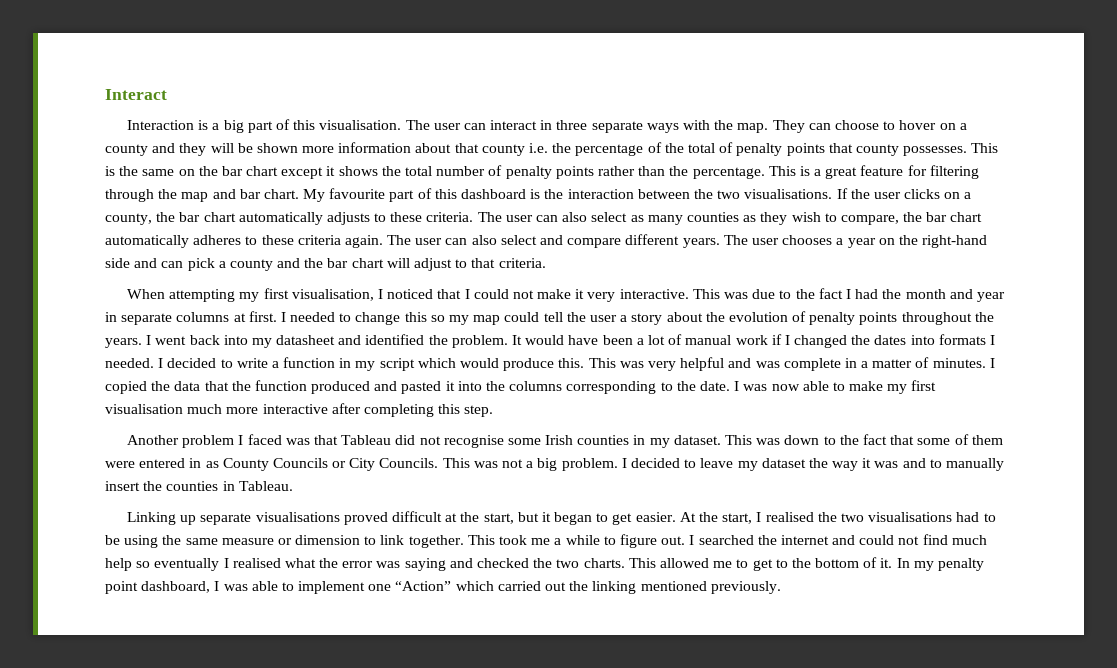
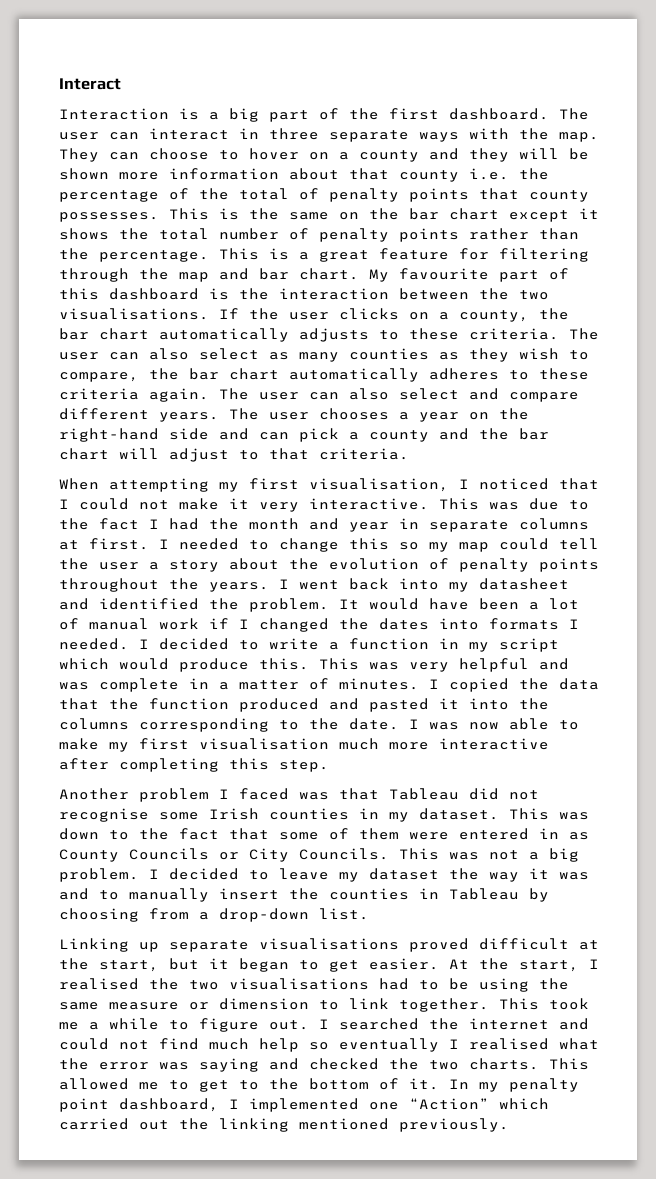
[293,120,402,130] this visualisation. -> [349,108,549,120] the first dashboard.
[238,481,293,491] Tableau. -> [449,888,549,902] [59,908,369,922] Tableau by choosing from a drop-down list.
[223,581,366,594] was able to implement -> [249,1098,359,1112] implemented

